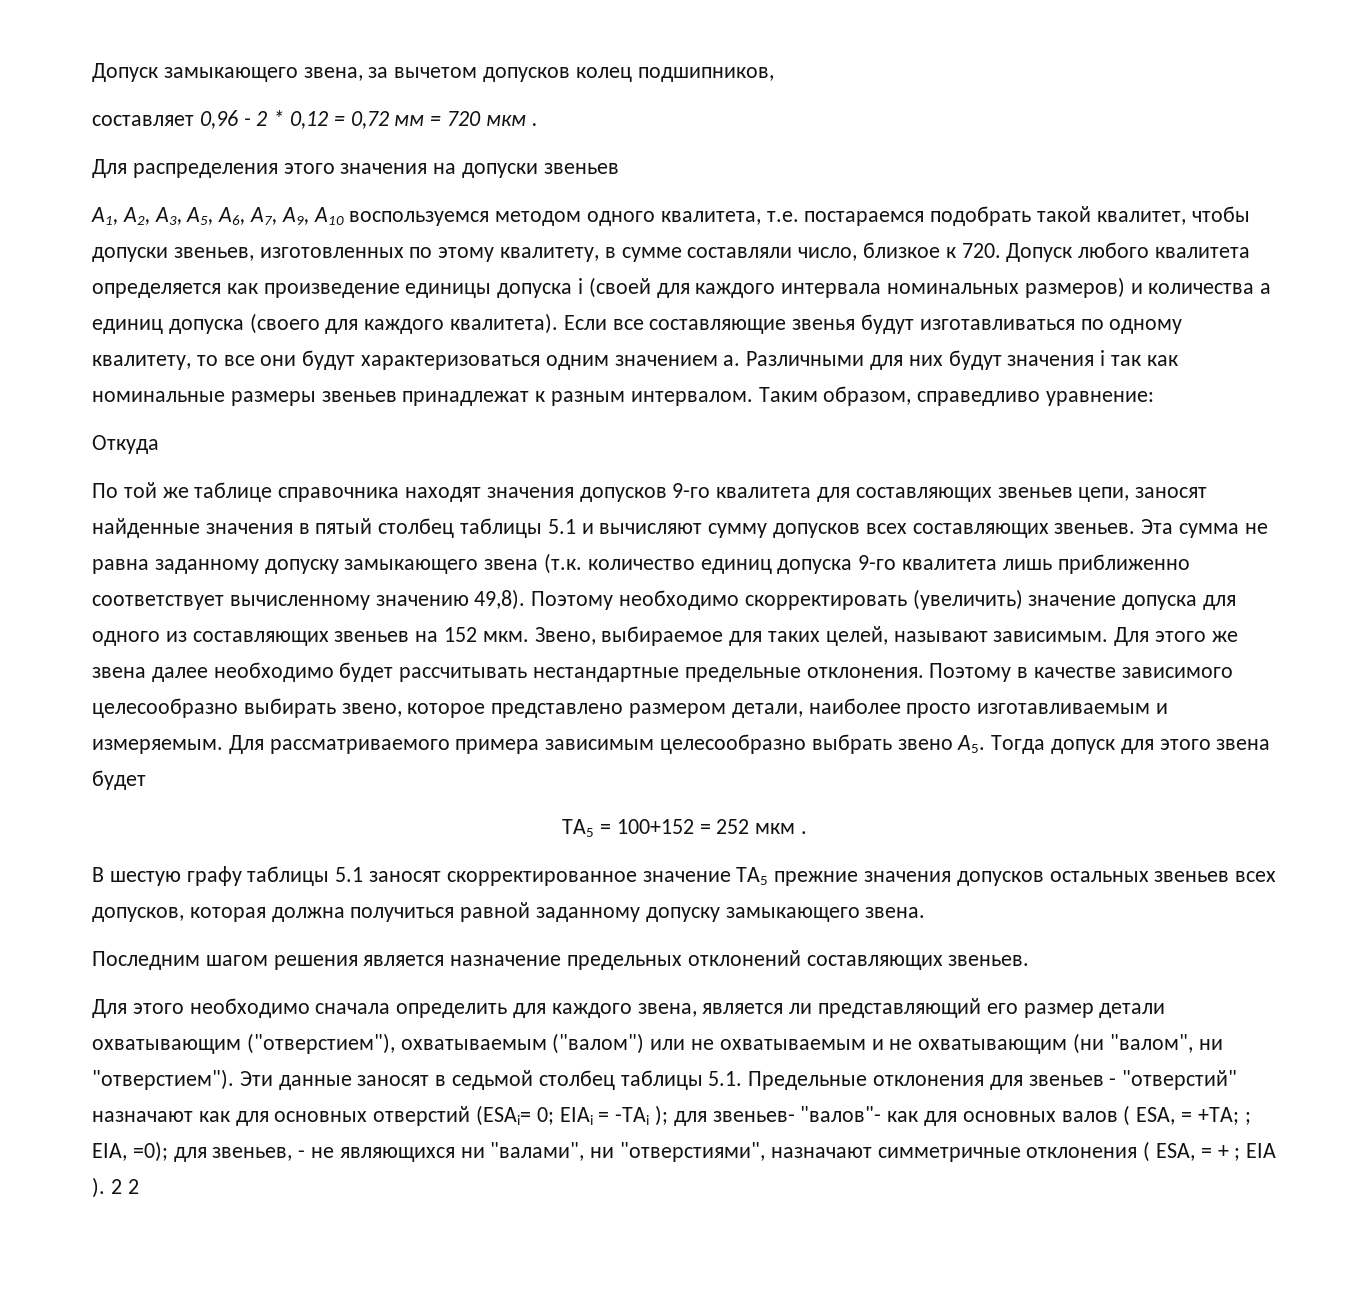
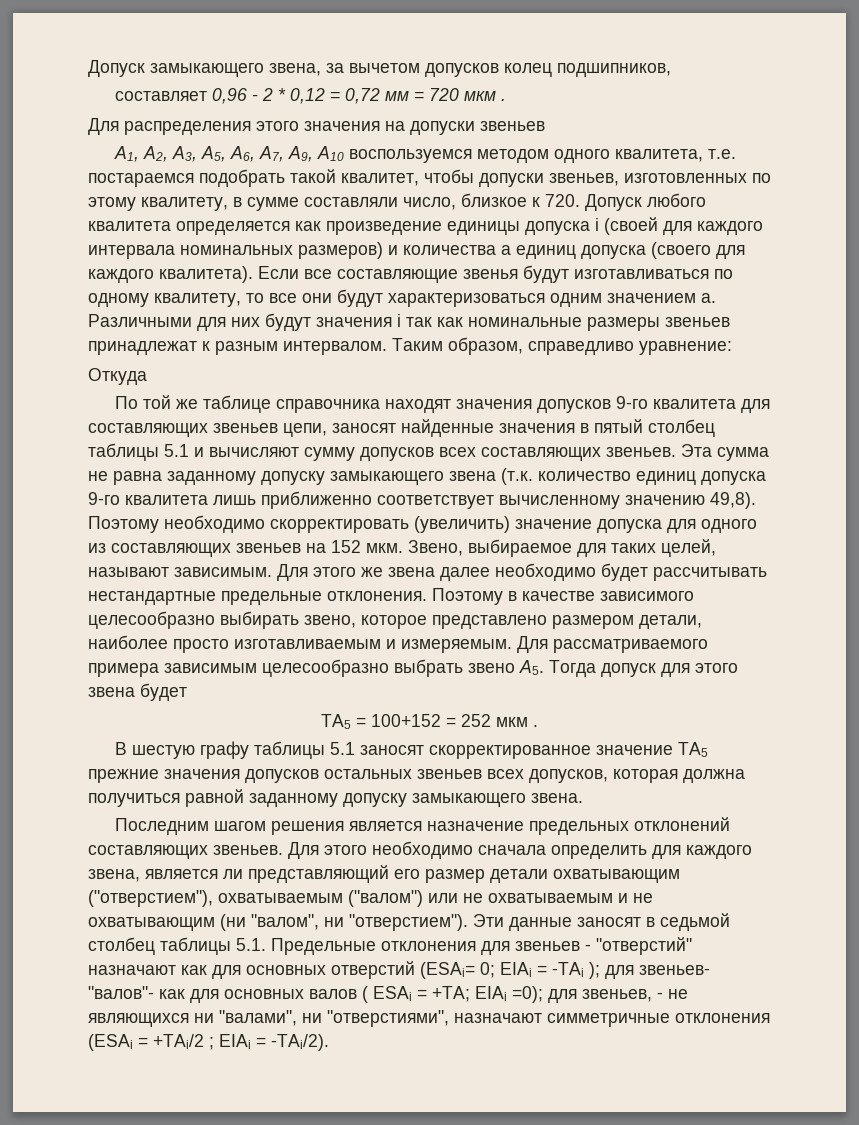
(1030, 960) // -> (283, 850) none
[1136,1107,1176,1125] ESA, -> [373,986,412,1001] ESAi
[1244,1112,1251,1125] [92,1143,127,1161] ; EIA, -> [475,986,507,1001] EIAi
[1143,1141,1277,1162] [92,1177,139,1198] ( ESA, = + ; EIA ). 2 2 -> [88,1034,329,1051] (ESAi = +TAi/2 ; EIAi = -TAi/2).

